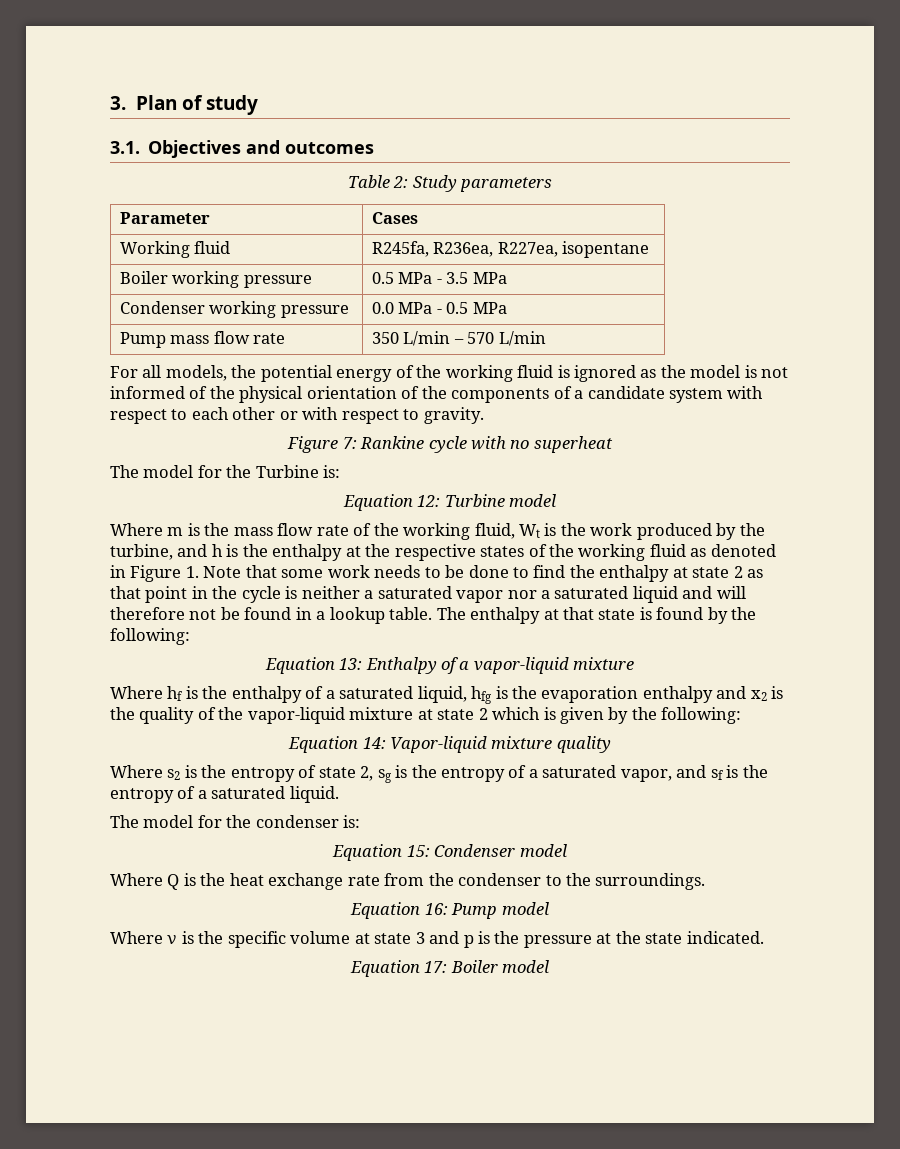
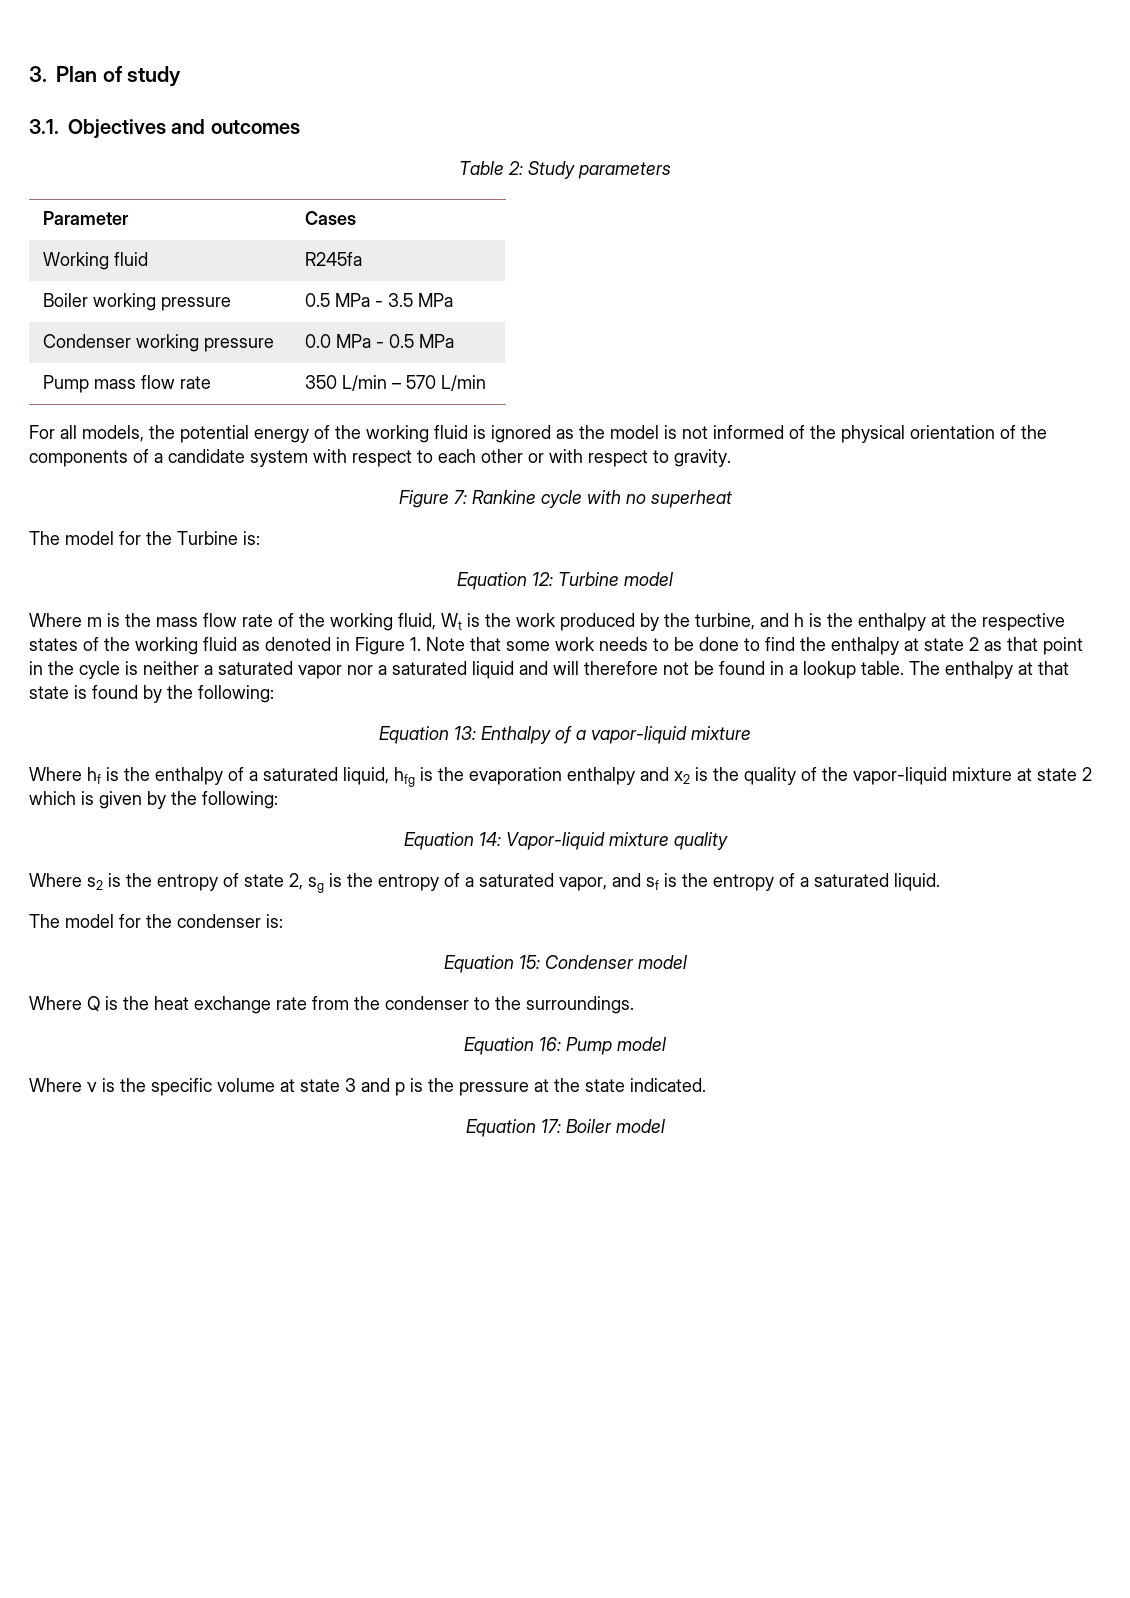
[371,241,650,258] R245fa, R236ea, R227ea, isopentane -> [304,252,362,266] R245fa

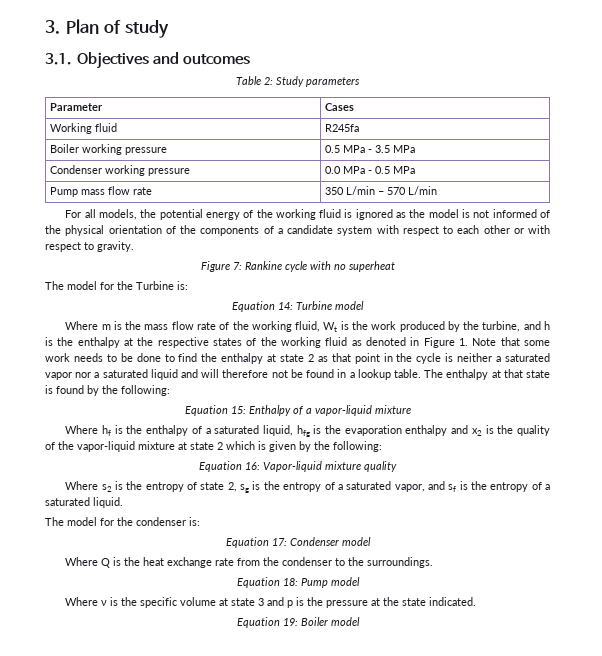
[532,572,553,586] 12: -> [278,302,293,310] 14:
[454,726,476,740] 13: -> [230,406,246,414] 15:
[478,832,501,846] 14: -> [245,462,260,470] 16:
[518,955,540,969] 15: -> [271,538,287,546] 17:
[539,1037,561,1051] 16: -> [282,578,298,586] 18:
[540,1119,561,1133] 17: -> [282,618,298,626] 19:

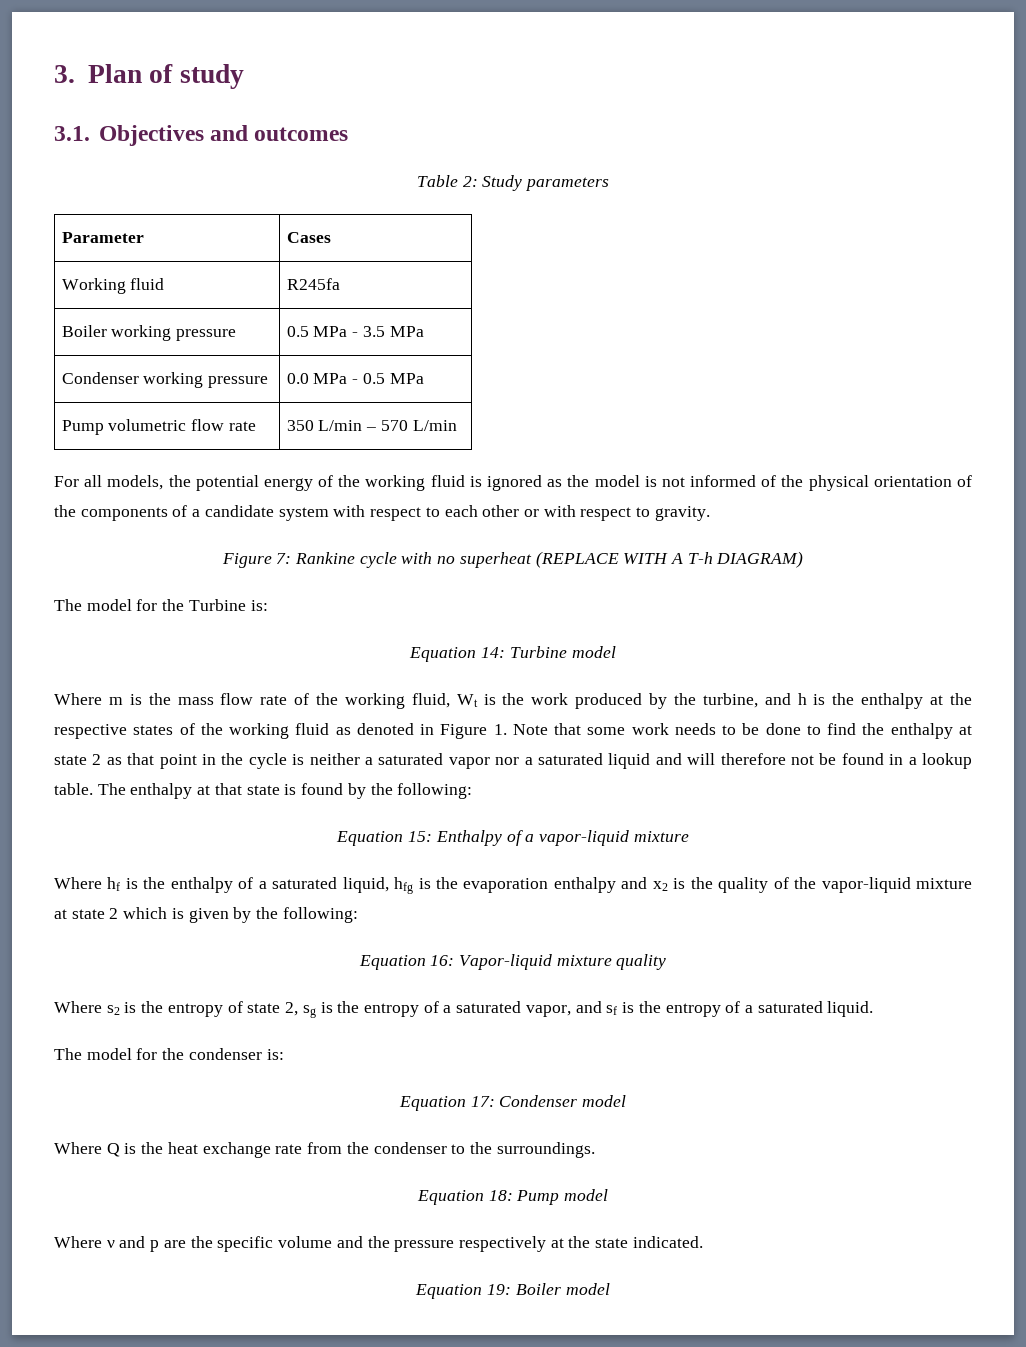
[80,189,105,195] mass -> [108,419,187,431] volumetric
(395, 266) none -> [535,551,804,568] (REPLACE WITH A T-h DIAGRAM)
[110,597,305,608] is the specific volume at state 3 and p is -> [119,1236,363,1252] and p are the specific volume and
(369, 604) none -> [458,1236,546,1252] respectively

